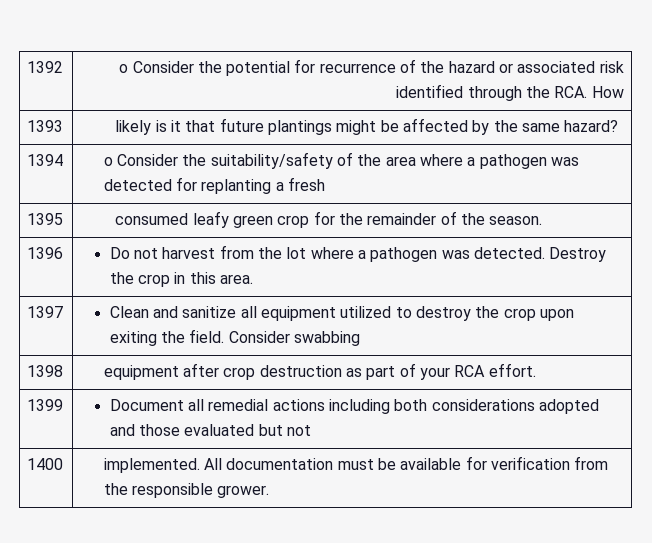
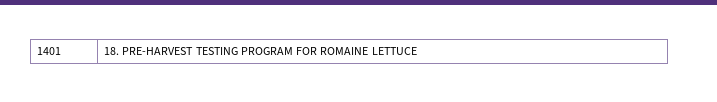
[27,61,64,73] [119,59,624,76] [396,84,624,101] [27,120,64,132] [115,118,619,135] [27,154,64,166] [103,152,579,169] [103,177,326,194] [27,213,64,225] [115,211,543,228] [27,247,64,259] [109,245,607,262] [109,272,253,287] [27,306,64,318] [109,306,574,321] [109,329,360,346] [27,365,64,377] [103,363,536,380] [27,399,64,411] [109,399,599,414] [109,424,311,436] [27,458,64,470] [103,456,609,473] [103,483,270,498] 1392 | o Consider the potential for recurrence of the hazard or associated risk identified through the RCA. How // 1393 | likely is it that future plantings might be affected by the same hazard? // 1394 | o Consider the suitability/safety of the area where a pathogen was detected for replanting a fresh // 1395 | consumed leafy green crop for the remainder of the season. // 1396 | Do not harvest from the lot where a pathogen was detected. Destroy the crop in this area. // 1397 | Clean and sanitize all equipment utilized to destroy the crop upon exiting the field. Consider swabbing // 1398 | equipment after crop destruction as part of your RCA effort. // 1399 | Document all remedial actions including both considerations adopted and those evaluated but not // 1400 | implemented. All documentation must be available for verification from the responsible grower. -> [37,47,62,55] [104,47,417,55] 1401 | 18. PRE-HARVEST TESTING PROGRAM FOR ROMAINE LETTUCE

